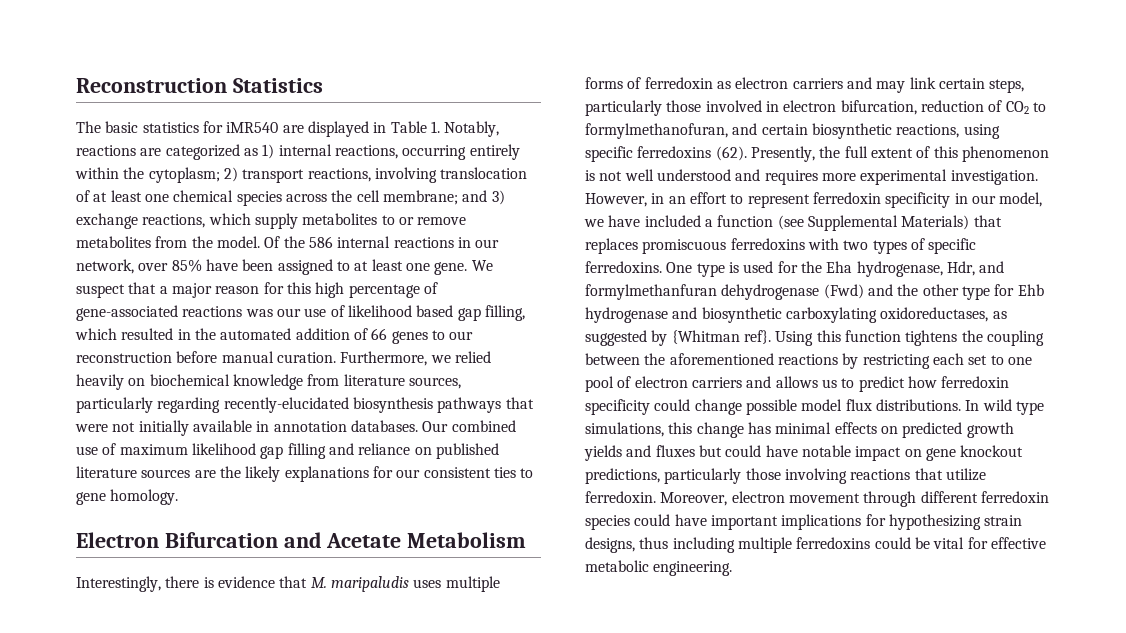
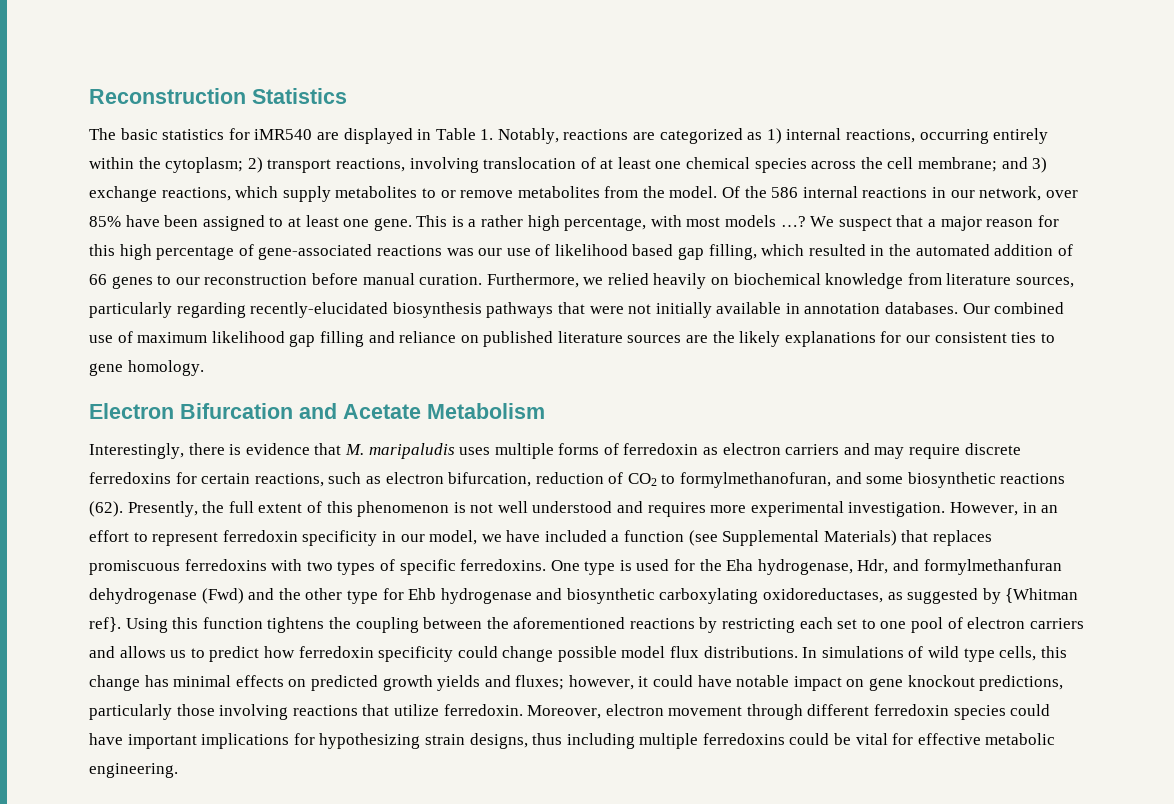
(468, 268) none -> [416,215,806,231] This is a rather high percentage, with most models …?
[909,77,1025,93] [585,100,779,116] link certain steps, particularly those involved in -> [909,443,1021,459] [89,472,381,487] require discrete ferredoxins for certain reactions, such as
[761,123,1000,139] [585,146,712,162] certain biosynthetic reactions, using specific ferredoxins -> [866,472,1066,488] some biosynthetic reactions
(980, 405) none -> [821,646,924,658] simulations of
[585,422,664,437] simulations, -> [999,646,1037,661] cells,
[655,445,722,457] fluxes but -> [515,675,649,690] fluxes; however, it

